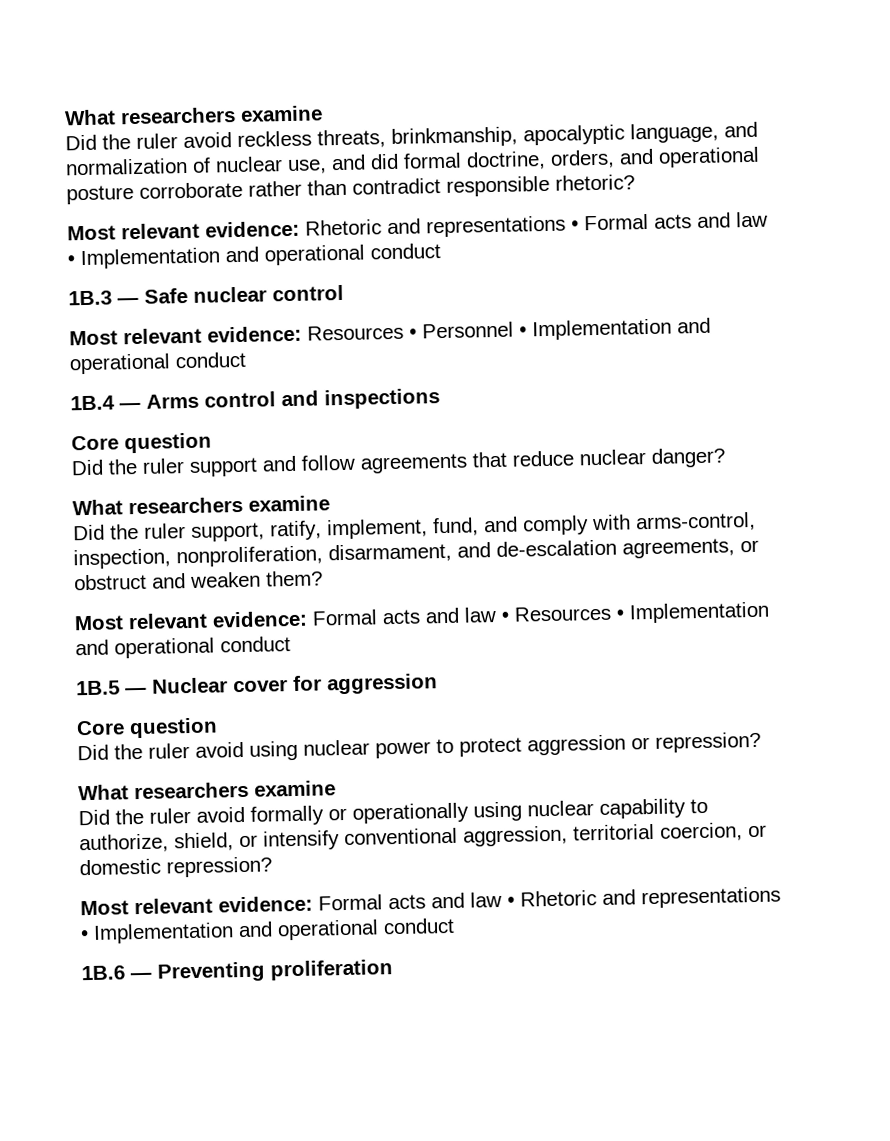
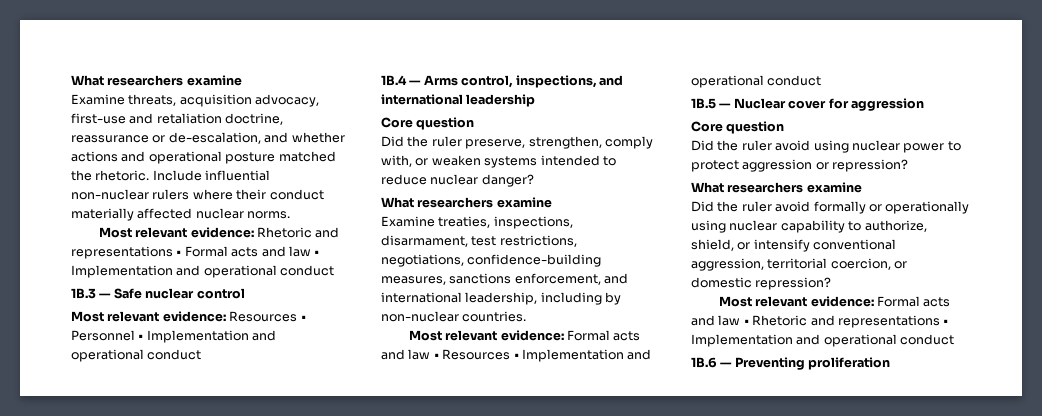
[64,105,323,126] [65,121,758,151] [65,146,760,176] [66,174,635,205] What researchers examine // Did the ruler avoid reckless threats, brinkmanship, apocalyptic language, and normalization of nuclear use, and did formal doctrine, orders, and operational posture corroborate rather than contradict responsible rhetoric? -> [71,75,242,86] [71,94,320,107] [71,113,284,125] [71,132,345,144] [71,151,336,164] [71,170,271,181] [71,189,324,200] [71,208,291,221] What researchers examine // Examine threats, acquisition advocacy, first-use and retaliation doctrine, reassurance or de-escalation, and whether actions and operational posture matched the rhetoric. Include influential non-nuclear rulers where their conduct materially affected nuclear norms.
[204,388,440,410] [71,432,212,454] [71,451,507,477] control and inspections // Core question // Did the ruler support and follow agreements that -> [461,75,623,88] [381,94,536,107] [381,117,475,130] [381,136,653,149] [381,155,616,168] control, inspections, and international leadership // Core question // Did the ruler preserve, strengthen, comply with, or weaken systems intended to
[73,511,756,542] [73,538,759,570] [74,570,323,591] Did the ruler support, ratify, implement, fund, and comply with arms-control, inspection, nonproliferation, disarmament, and de-escalation agreements, or obstruct and weaken them? -> [381,216,573,229] [381,235,577,247] [381,254,602,267] [381,273,629,285] [381,292,622,305] [381,311,527,322] Examine treaties, inspections, disarmament, test restrictions, negotiations, confidence-building measures, sanctions enforcement, and international leadership, including by non-nuclear countries.

